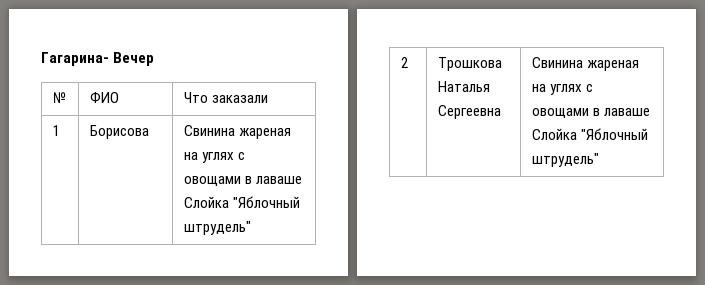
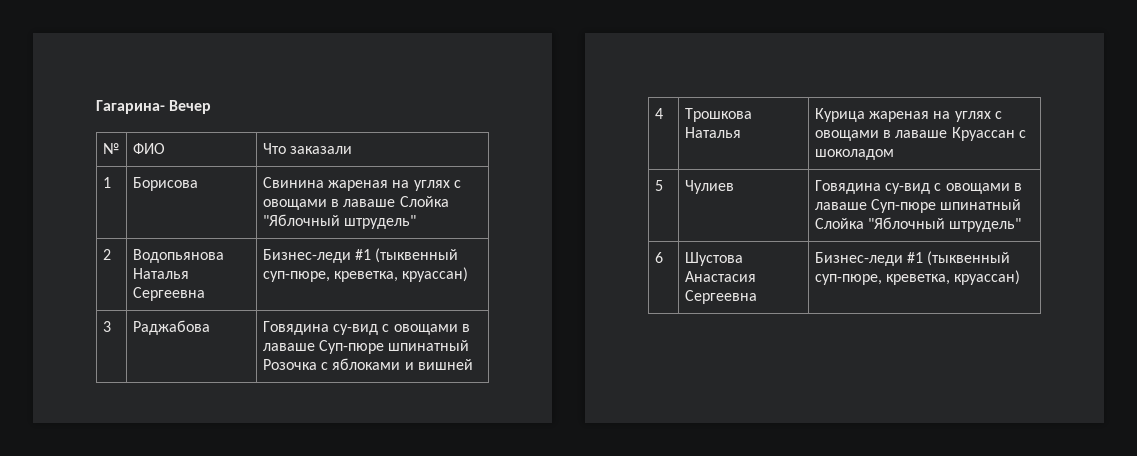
[437,57,502,71] Трошкова -> [132,249,224,263] Водопьянова
[531,57,640,71] [531,84,594,95] [531,108,651,118] [531,128,649,140] [531,153,599,167] Свинина жареная на углях с овощами в лаваше Слойка "Яблочный штрудель" -> [262,248,459,263] [262,267,469,282] [102,321,111,332] [132,320,210,335] [262,321,470,335] [262,340,470,354] [262,358,473,370] [654,108,663,119] [684,108,752,122] [684,127,741,138] [814,108,1002,122] [814,127,1026,141] [814,149,894,160] [654,180,663,191] [684,180,734,194] [814,180,1022,194] [814,199,1022,213] [814,217,1022,232] [654,252,663,263] [684,252,743,266] [684,271,756,282] [684,290,757,304] [814,251,1011,266] [814,270,1021,285] Бизнес-леди #1 (тыквенный суп-пюре, креветка, круассан) // 3 | Раджабова | Говядина су-вид с овощами в лаваше Суп-пюре шпинатный Розочка с яблоками и вишней // 4 | Трошкова Наталья | Курица жареная на углях с овощами в лаваше Круассан с шоколадом // 5 | Чулиев | Говядина су-вид с овощами в лаваше Суп-пюре шпинатный Слойка "Яблочный штрудель" // 6 | Шустова Анастасия Сергеевна | Бизнес-леди #1 (тыквенный суп-пюре, креветка, круассан)

